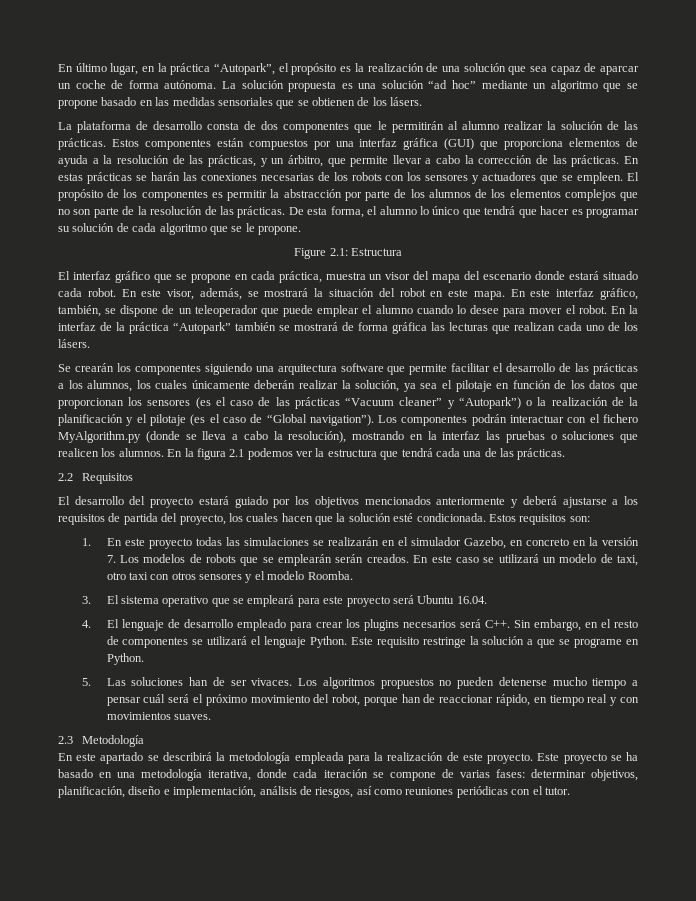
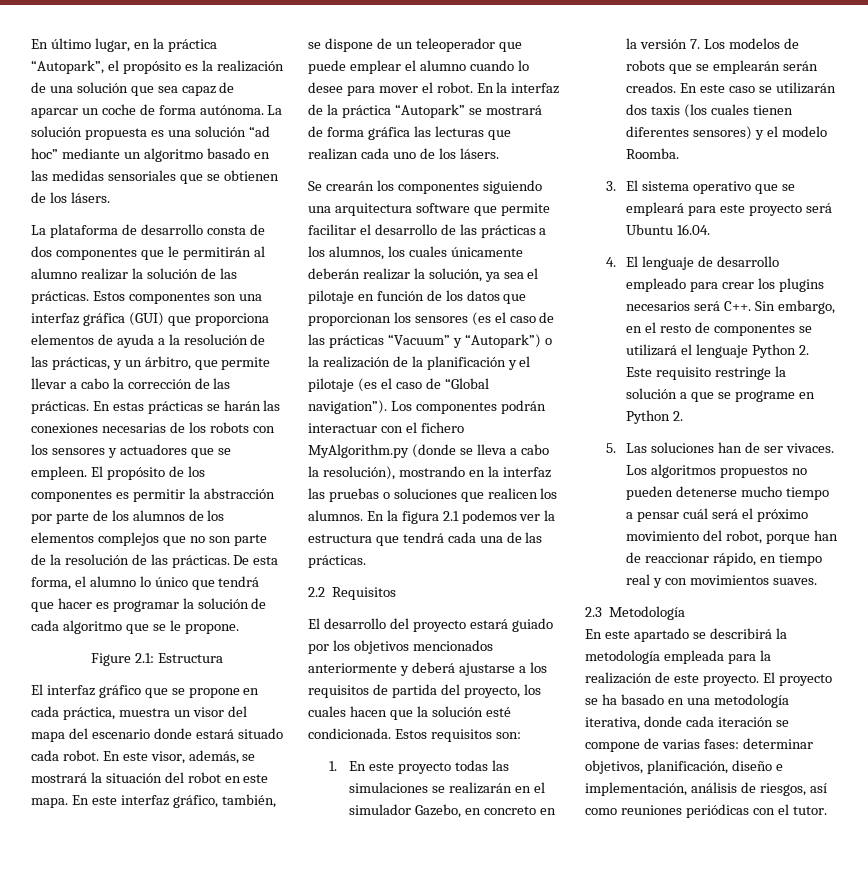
[603,83,638,92] [58,100,98,109] que se propone -> (203, 155) none
[216,138,331,150] están compuestos por -> [213,294,236,301] son
[58,226,70,232] su -> [182,598,194,609] la
[235,322,276,331] también -> (465, 111) none
[345,397,443,406] “Vacuum cleaner” -> [387,334,450,345] “Vacuum”
[498,554,638,566] [106,572,243,580] utilizará un modelo de taxi, otro taxi con otros sensores -> [775,82,836,94] [626,104,793,118] [626,126,753,140] utilizarán dos taxis (los cuales tienen diferentes sensores)
[309,636,347,648] Python. -> [751,344,809,358] Python 2.
[106,653,144,665] Python. -> [626,410,684,424] Python 2.
[537,753,560,761] Este -> [762,672,775,683] El

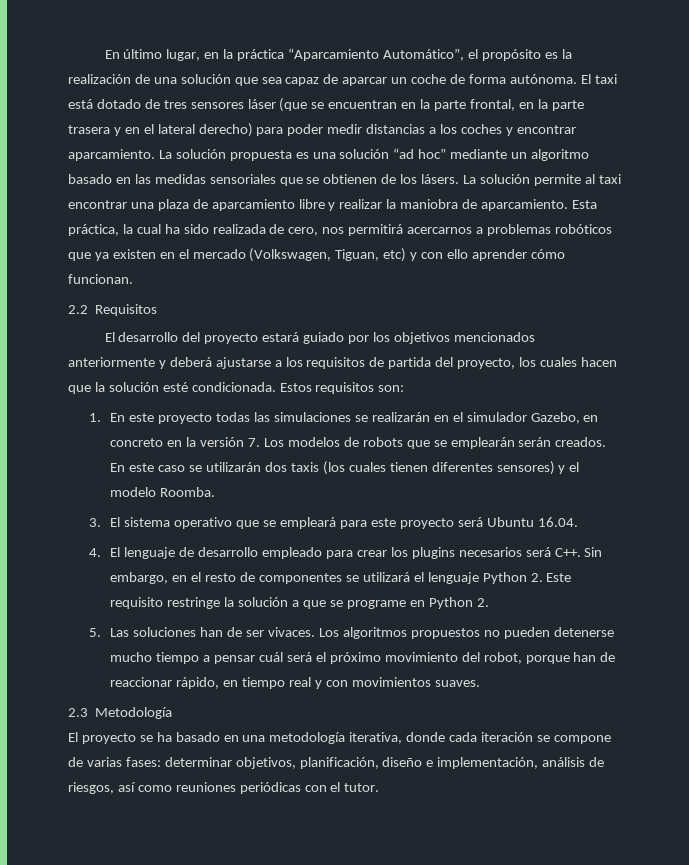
[31,60,104,74] “Autopark”, -> [288,48,464,61] “Aparcamiento Automático”,
(264, 110) none -> [580,74,617,84] [68,98,584,112] [68,123,576,137] [68,149,155,161] El taxi está dotado de tres sensores láser (que se encuentran en la parte frontal, en la parte trasera y en el lateral derecho) para poder medir distancias a los coches y encontrar aparcamiento.
[31,224,265,238] [31,246,265,260] [31,268,237,280] [31,291,262,304] [31,312,269,326] [31,334,266,348] [31,356,271,370] [31,378,231,389] [31,400,281,414] [31,422,275,433] [31,444,231,458] [31,466,205,480] [31,488,275,502] [31,510,225,524] [31,532,267,546] [31,554,279,568] [31,576,260,590] [31,598,267,612] [31,620,239,634] [91,653,223,666] [31,684,260,698] [31,706,247,720] [31,728,283,742] [31,750,256,764] [31,772,269,783] [31,794,276,808] [308,38,522,52] [308,60,529,74] [308,82,560,96] [308,104,542,118] [308,126,511,140] [308,148,499,160] [308,180,542,194] [308,203,550,216] [308,224,547,238] [308,246,523,260] [308,268,539,282] [308,290,527,304] [308,312,555,326] [308,334,552,348] [308,356,531,370] [308,378,489,392] [308,400,546,414] [308,422,464,433] [308,444,549,458] [308,466,551,480] [308,488,558,502] [308,510,556,524] [308,532,543,546] [308,555,366,568] // La plataforma de desarrollo consta de dos componentes que le permitirán al alumno realizar la solución de las prácticas. Estos componentes son una interfaz gráfica (GUI) que proporciona elementos de ayuda a la resolución de las prácticas, y un árbitro, que permite llevar a cabo la corrección de las prácticas. En estas prácticas se harán las conexiones necesarias de los robots con los sensores y actuadores que se empleen. El propósito de los componentes es permitir la abstracción por parte de los alumnos de los elementos complejos que no son parte de la resolución de las prácticas. De esta forma, el alumno lo único que tendrá que hacer es programar la solución de cada algoritmo que se le propone. // Figure 2.1: Estructura // El interfaz gráfico que se propone en cada práctica, muestra un visor del mapa del escenario donde estará situado cada robot. En este visor, además, se mostrará la situación del robot en este mapa. En este interfaz gráfico, también, se dispone de un teleoperador que puede emplear el alumno cuando lo desee para mover el robot. En la interfaz de la práctica “Autopark” se mostrará de forma gráfica las lecturas que realizan cada uno de los lásers. // Se crearán los componentes siguiendo una arquitectura software que permite facilitar el desarrollo de las prácticas a los alumnos, los cuales únicamente deberán realizar la solución, ya sea el pilotaje en función de los datos que proporcionan los sensores (es el caso de las prácticas “Vacuum” y “Autopark”) o la realización de la planificación y el pilotaje (es el caso de “Global navigation”). Los componentes podrán interactuar con el fichero MyAlgorithm.py (donde se lleva a cabo la resolución), mostrando en la interfaz las pruebas o soluciones que realicen los alumnos. En la figura 2.1 podemos ver la estructura que tendrá cada una de las prácticas. -> [463,174,621,186] [68,199,597,211] [68,224,612,236] [68,248,565,262] [68,274,133,284] La solución permite al taxi encontrar una plaza de aparcamiento libre y realizar la maniobra de aparcamiento. Esta práctica, la cual ha sido realizada de cero, nos permitirá acercarnos a problemas robóticos que ya existen en el mercado (Volkswagen, Tiguan, etc) y con ello aprender cómo funcionan.
[585,628,787,642] [585,650,771,664] [585,672,759,686] En este apartado se describirá la metodología empleada para la realización de este proyecto. -> (173, 713) none

